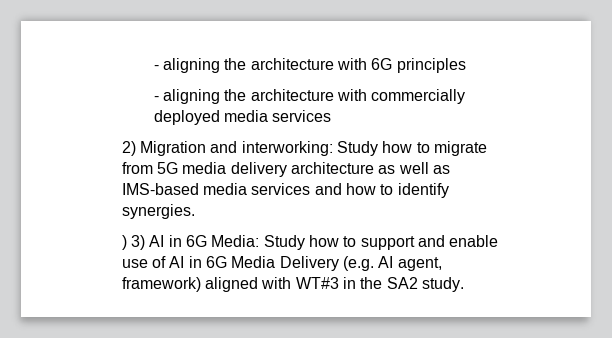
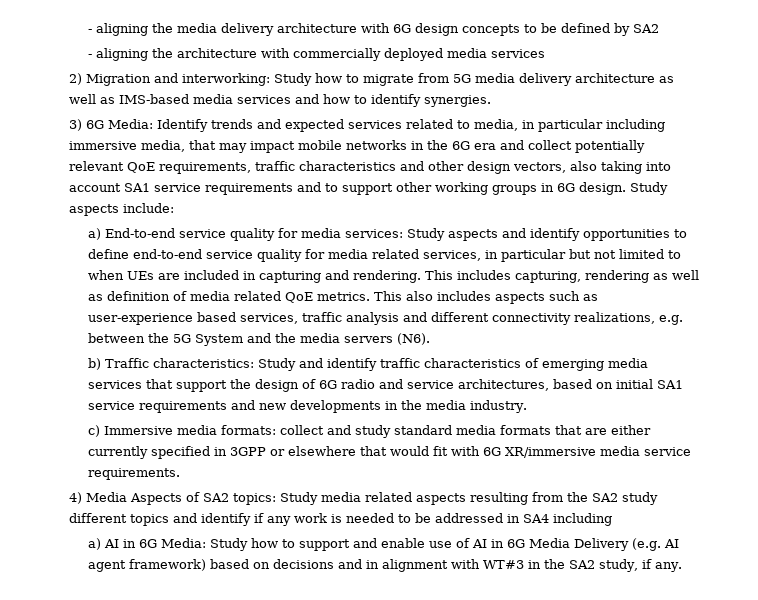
[153,58,247,73] - aligning the -> [88,23,275,36] - aligning the media delivery
[396,58,466,73] principles -> [415,23,660,36] design concepts to be defined by SA2
[121,235,146,250] ) 3) -> [68,119,665,132] [68,140,645,153] [68,161,671,174] [68,182,668,195] [68,203,174,216] [88,228,688,241] [88,249,682,262] [88,270,700,283] [88,291,599,304] [88,312,684,325] [88,333,431,346] [88,358,649,371] [88,379,684,392] [88,400,528,413] [88,425,652,438] [88,446,692,459] [88,468,181,480] [68,492,658,505] [68,513,612,526] [88,538,102,550] 3) 6G Media: Identify trends and expected services related to media, in particular including immersive media, that may impact mobile networks in the 6G era and collect potentially relevant QoE requirements, traffic characteristics and other design vectors, also taking into account SA1 service requirements and to support other working groups in 6G design. Study aspects include: // a) End-to-end service quality for media services: Study aspects and identify opportunities to define end-to-end service quality for media related services, in particular but not limited to when UEs are included in capturing and rendering. This includes capturing, rendering as well as definition of media related QoE metrics. This also includes aspects such as user-experience based services, traffic analysis and different connectivity realizations, e.g. between the 5G System and the media servers (N6). // b) Traffic characteristics: Study and identify traffic characteristics of emerging media services that support the design of 6G radio and service architectures, based on initial SA1 service requirements and new developments in the media industry. // c) Immersive media formats: collect and study standard media formats that are either currently specified in 3GPP or elsewhere that would fit with 6G XR/immersive media service requirements. // 4) Media Aspects of SA2 topics: Study media related aspects resulting from the SA2 study different topics and identify if any work is needed to be addressed in SA4 including // a)
[397,257,442,271] [121,277,259,292] agent, framework) aligned -> [88,559,449,572] agent framework) based on decisions and in alignment
[422,277,465,292] study. -> [599,559,683,572] study, if any.

